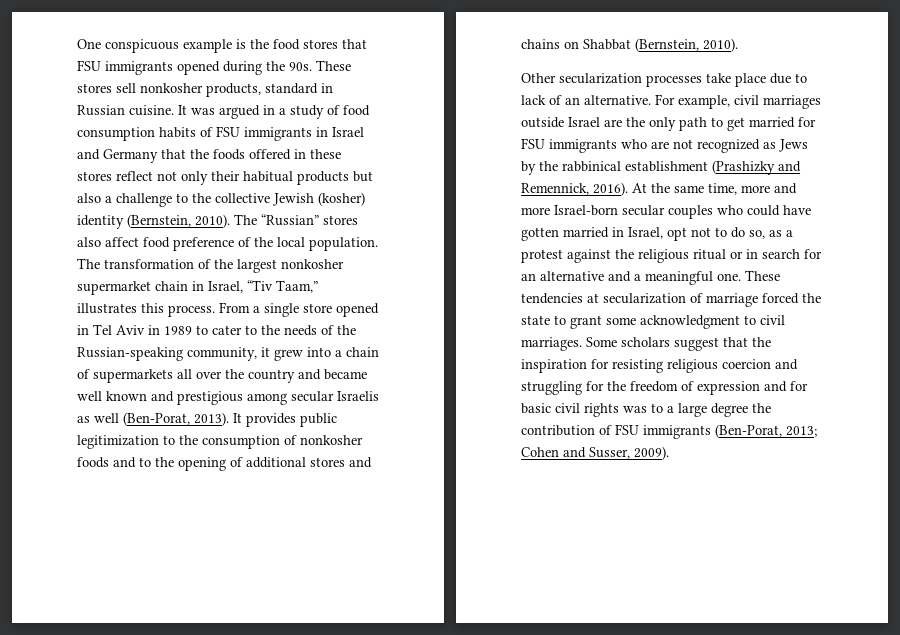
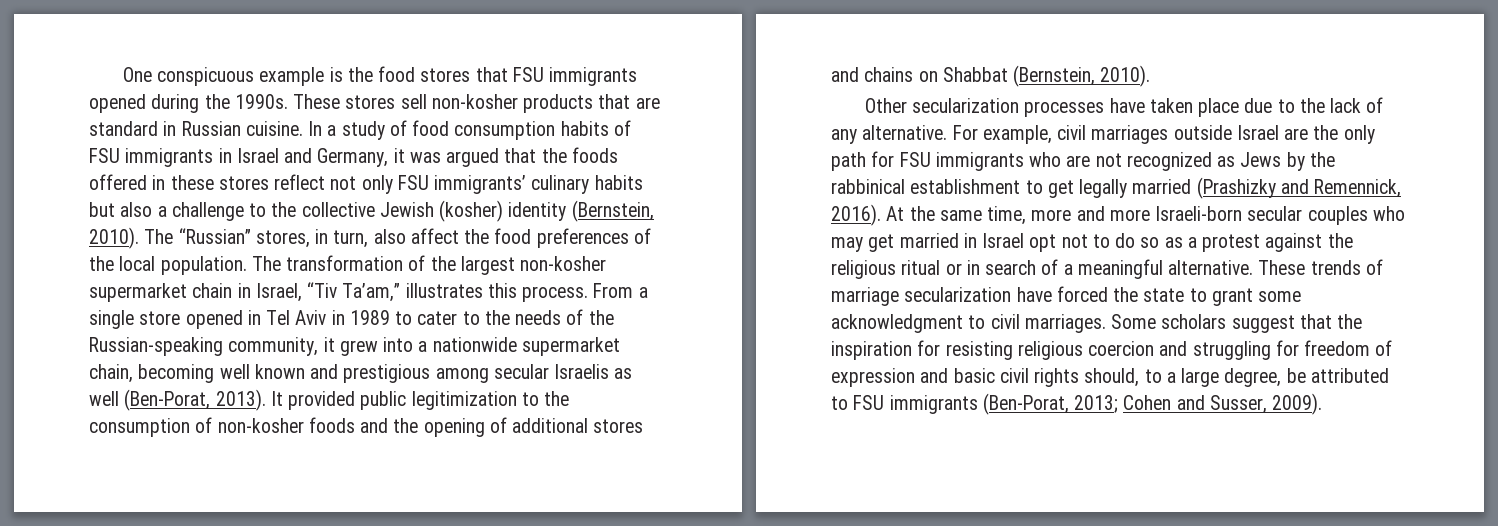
[289,62,312,71] 90s. -> [234,94,288,109] 1990s.
[140,83,333,97] [77,105,275,119] nonkosher products, standard in Russian cuisine. It was argued in -> [431,94,660,113] [89,121,323,136] non-kosher products that are standard in Russian cuisine. In
[103,149,158,163] Germany -> [317,148,500,167] Germany, it was argued
[211,171,349,185] their habitual products -> [397,175,643,194] FSU immigrants’ culinary habits
[323,215,358,225] [77,237,234,251] stores also affect food preference -> [255,228,629,248] stores, in turn, also affect the food preferences
[281,259,344,269] nonkosher -> [520,256,607,271] non-kosher
[276,280,318,293] Taam,” -> [342,283,401,302] Ta’am,”
[346,347,379,357] [77,369,367,383] chain of supermarkets all over the country and became -> [432,337,620,356] [89,364,215,383] nationwide supermarket chain, becoming
[246,413,296,427] provides -> [288,391,356,410] provided
[300,435,363,445] nonkosher -> [217,418,304,433] non-kosher
[139,457,151,467] to -> (389, 425) none
[706,73,731,83] take -> [1109,98,1193,113] have taken
(807, 78) none -> [1299,98,1325,113] the
[565,97,580,105] an -> [831,129,857,144] any
[711,117,795,131] to get married -> (866, 161) none
(708, 166) none -> [1025,179,1192,198] to get legally married
[554,205,618,216] Israel-born -> [1155,206,1243,221] Israeli-born
[747,205,811,216] [521,227,559,241] could have gotten -> [831,234,895,252] may get
[628,227,663,239] Israel, -> [982,233,1025,248] Israel
[749,230,765,239] so, -> [1140,237,1160,248] so
[804,249,822,259] [521,270,780,285] [521,293,758,307] for an alternative and a meaningful one. These tendencies at secularization of marriage -> [1041,259,1383,279] [831,287,1052,306] of a meaningful alternative. These trends of marriage secularization have
[607,381,626,391] the -> (1299, 348) none
[790,381,808,391] for -> (949, 375) none
[623,406,647,413] was -> [1084,368,1140,387] should,
[711,403,771,417] [521,425,612,436] degree the contribution of -> [1224,368,1389,387] [831,396,848,410] degree, be attributed to

